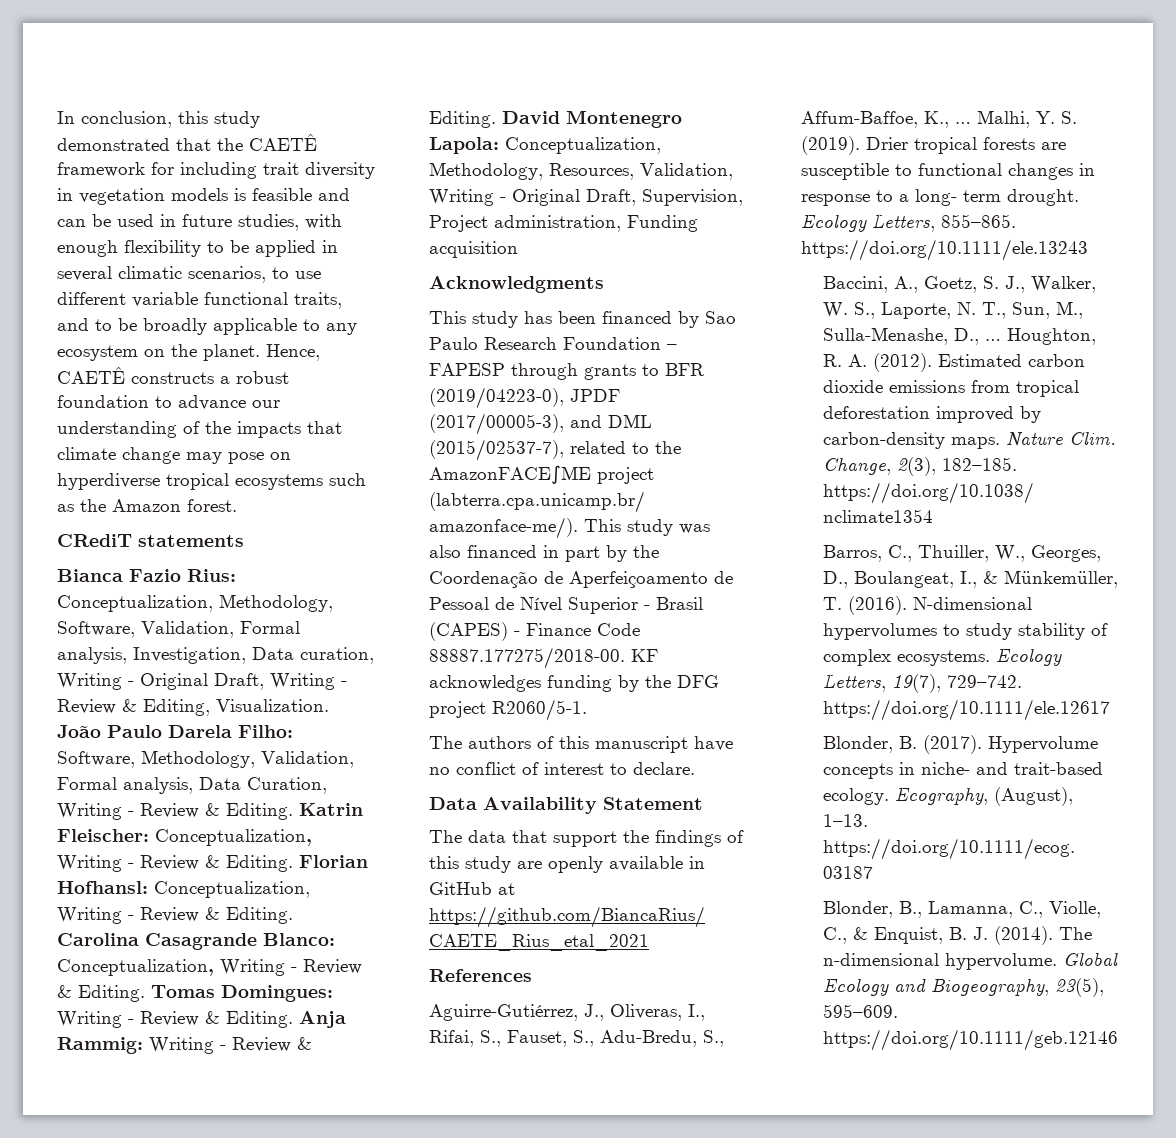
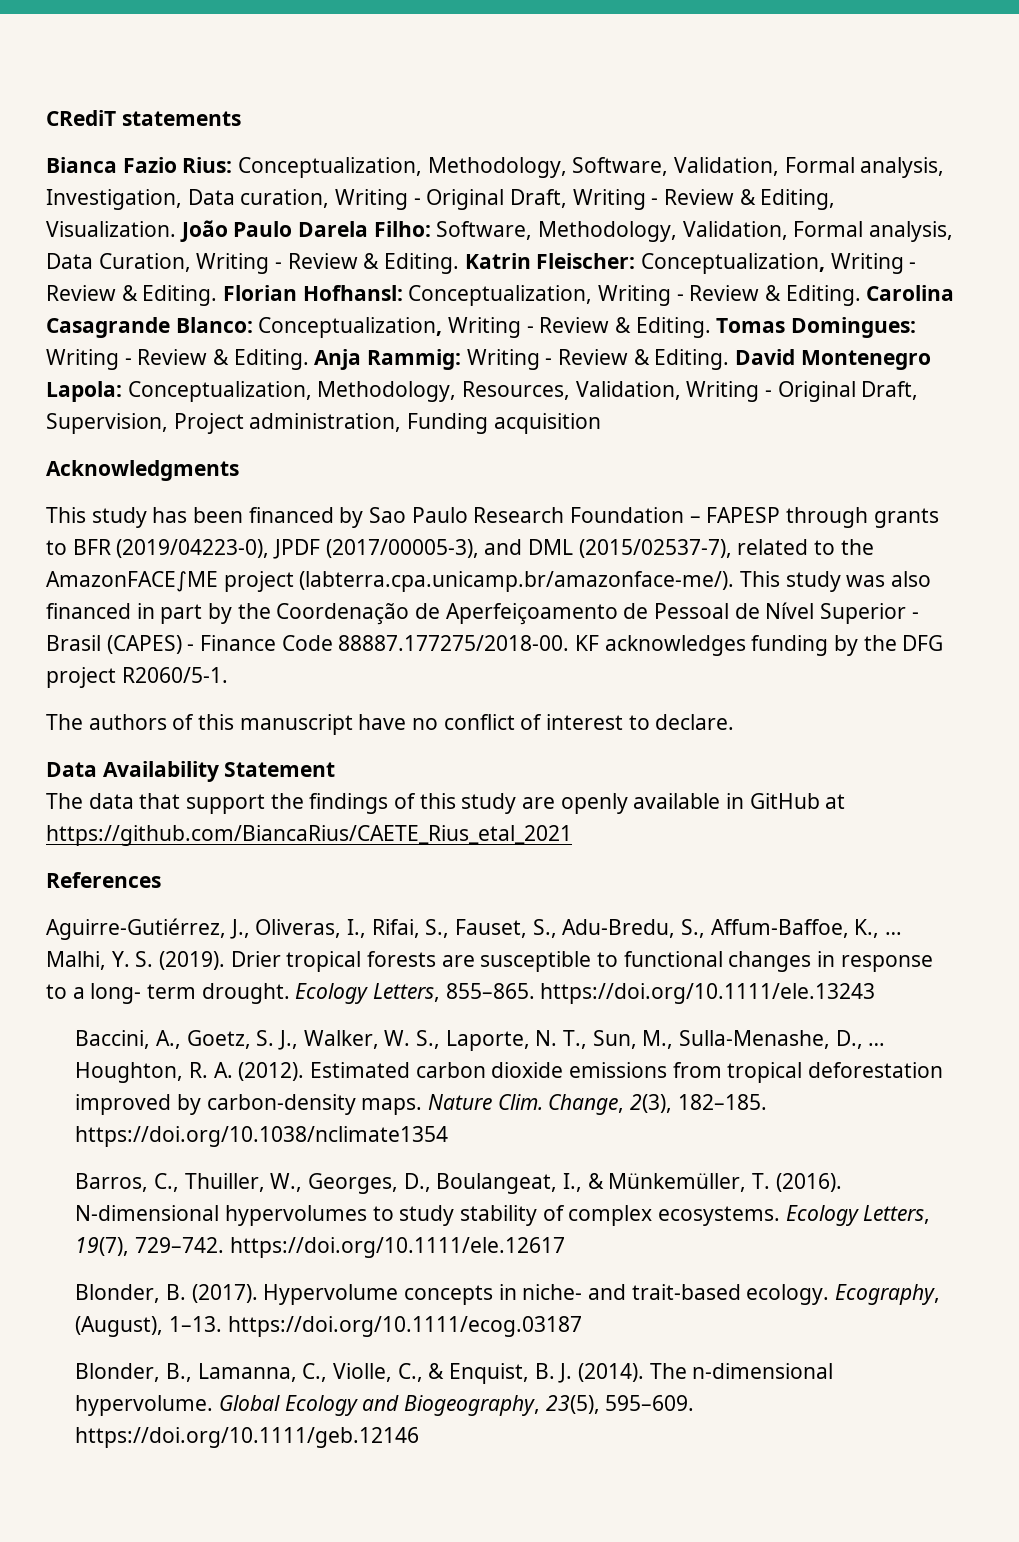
[57,111,260,128] [57,133,317,151] [57,162,375,179] [57,188,350,205] [57,214,342,231] [57,240,338,257] [57,266,321,283] [57,292,342,309] [57,318,357,335] [57,344,320,361] [57,366,289,384] [57,395,280,410] [57,421,342,438] [57,447,291,464] [57,473,366,490] [57,499,237,512] In conclusion, this study demonstrated that the CAETÊ framework for including trait diversity in vegetation models is feasible and can be used in future studies, with enough flexibility to be applied in several climatic scenarios, to use different variable functional traits, and to be broadly applicable to any ecosystem on the planet. Hence, CAETÊ constructs a robust foundation to advance our understanding of the impacts that climate change may pose on hyperdiverse tropical ecosystems such as the Amazon forest. // -> (46, 118) none

